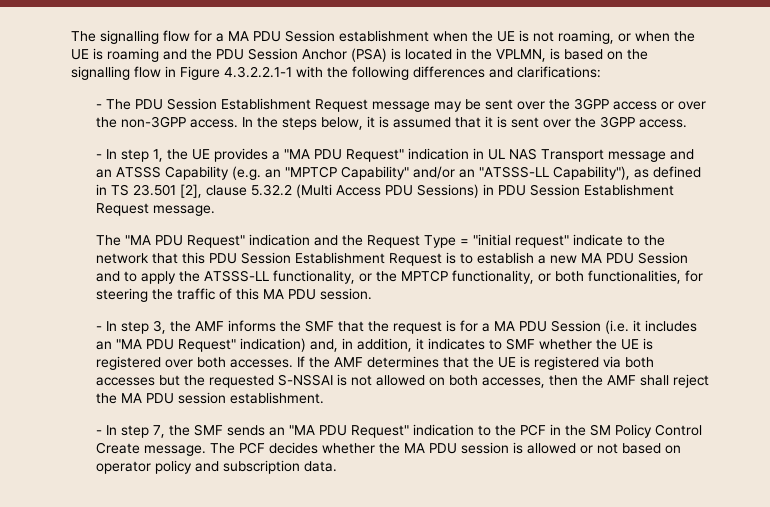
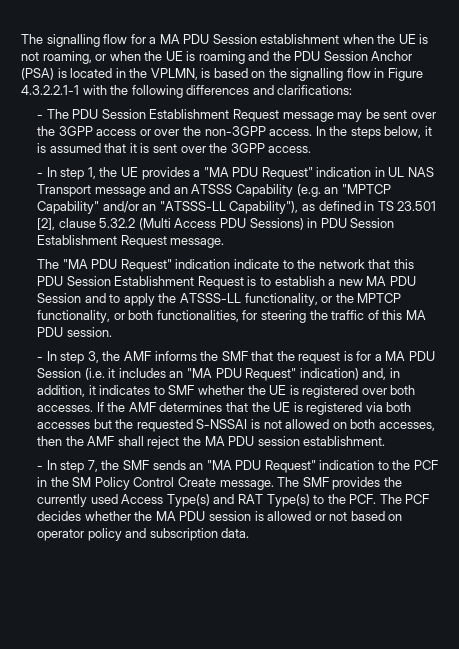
[313,234,569,248] and the Request Type = "initial request" -> (231, 264) none
(235, 448) none -> [302,477,402,490] [37,494,402,507] SMF provides the currently used Access Type(s) and RAT Type(s) to the PCF. The

